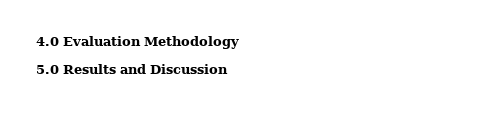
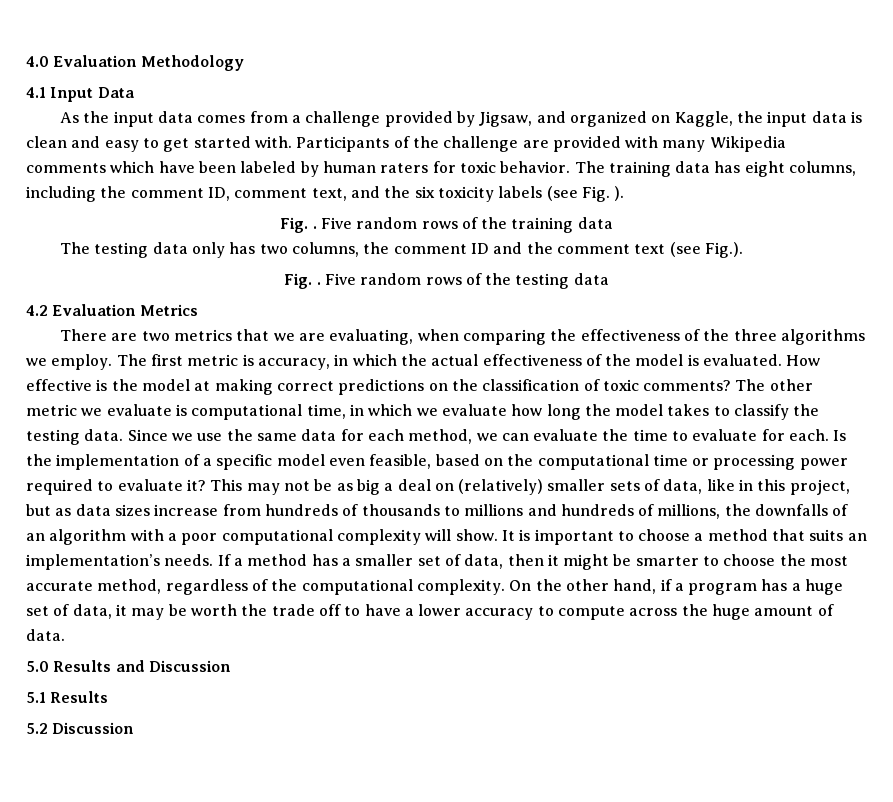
(239, 42) none -> [26,87,135,102] [60,111,862,127] [26,136,786,152] [26,161,857,177] [26,186,625,202] [280,217,613,233] [60,242,743,258] [284,273,609,289] [26,304,198,316] [60,329,865,345] [26,354,821,370] [26,379,813,395] [26,404,820,420] [26,429,847,445] [26,454,848,470] [26,479,850,495] [26,504,849,519] [26,529,867,545] [26,554,849,570] [26,579,844,595] [26,604,834,620] [26,629,65,641] // 4.1 Input Data // As the input data comes from a challenge provided by Jigsaw, and organized on Kaggle, the input data is clean and easy to get started with. Participants of the challenge are provided with many Wikipedia comments which have been labeled by human raters for toxic behavior. The training data has eight columns, including the comment ID, comment text, and the six toxicity labels (see Fig. ). // Fig. . Five random rows of the training data // The testing data only has two columns, the comment ID and the comment text (see Fig.). // Fig. . Five random rows of the testing data // 4.2 Evaluation Metrics // There are two metrics that we are evaluating, when comparing the effectiveness of the three algorithms we employ. The first metric is accuracy, in which the actual effectiveness of the model is evaluated. How effective is the model at making correct predictions on the classification of toxic comments? The other metric we evaluate is computational time, in which we evaluate how long the model takes to classify the testing data. Since we use the same data for each method, we can evaluate the time to evaluate for each. Is the implementation of a specific model even feasible, based on the computational time or processing power required to evaluate it? This may not be as big a deal on (relatively) smaller sets of data, like in this project, but as data sizes increase from hundreds of thousands to millions and hundreds of millions, the downfalls of an algorithm with a poor computational complexity will show. It is important to choose a method that suits an implementation’s needs. If a method has a smaller set of data, then it might be smarter to choose the most accurate method, regardless of the computational complexity. On the other hand, if a program has a huge set of data, it may be worth the trade off to have a lower accuracy to compute across the huge amount of data.
(228, 69) none -> [26,691,109,703] [26,722,135,734] // 5.1 Results // 5.2 Discussion

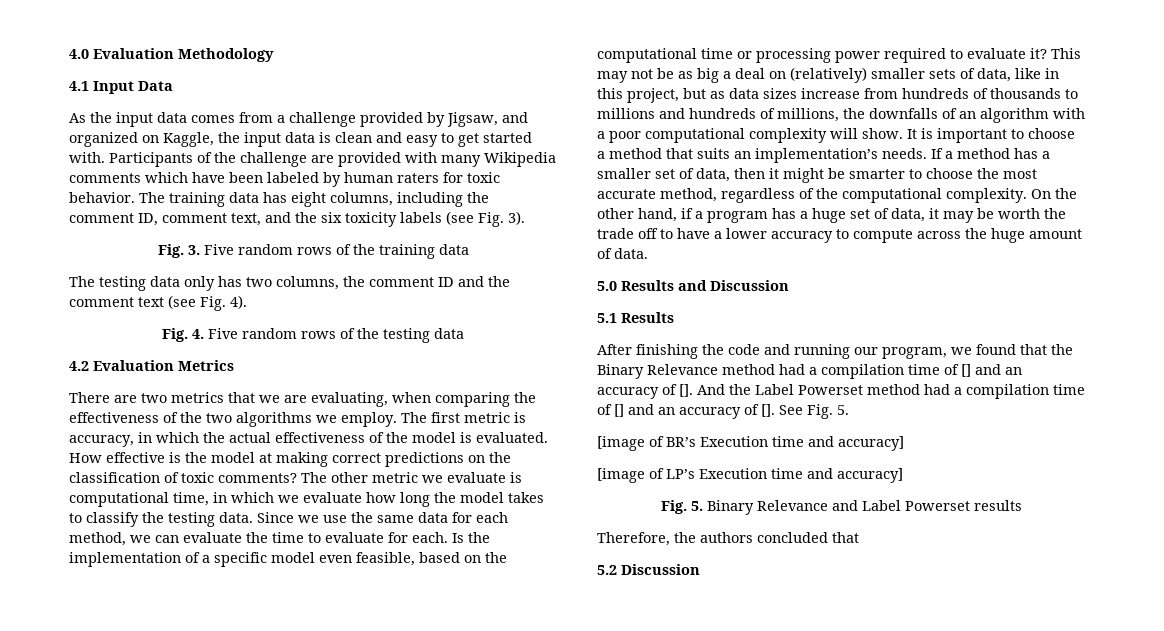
[614,186,625,201] [280,217,317,233] ). // Fig. . -> [508,211,525,225] [157,244,200,258] 3). // Fig. 3.
[704,242,743,258] [284,273,321,289] Fig.). // Fig. . -> [200,295,247,311] [162,328,204,342] Fig. 4). // Fig. 4.
[733,329,777,341] three -> [206,413,232,423] two
(109, 697) none -> [597,344,1073,359] [597,364,1022,379] [597,384,1085,399] [597,404,849,419] [597,436,904,451] [597,468,903,483] [660,500,1022,515] [597,532,859,546] // After finishing the code and running our program, we found that the Binary Relevance method had a compilation time of [] and an accuracy of []. And the Label Powerset method had a compilation time of [] and an accuracy of []. See Fig. 5. // [image of BR’s Execution time and accuracy] // [image of LP’s Execution time and accuracy] // Fig. 5. Binary Relevance and Label Powerset results // Therefore, the authors concluded that

